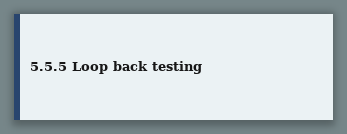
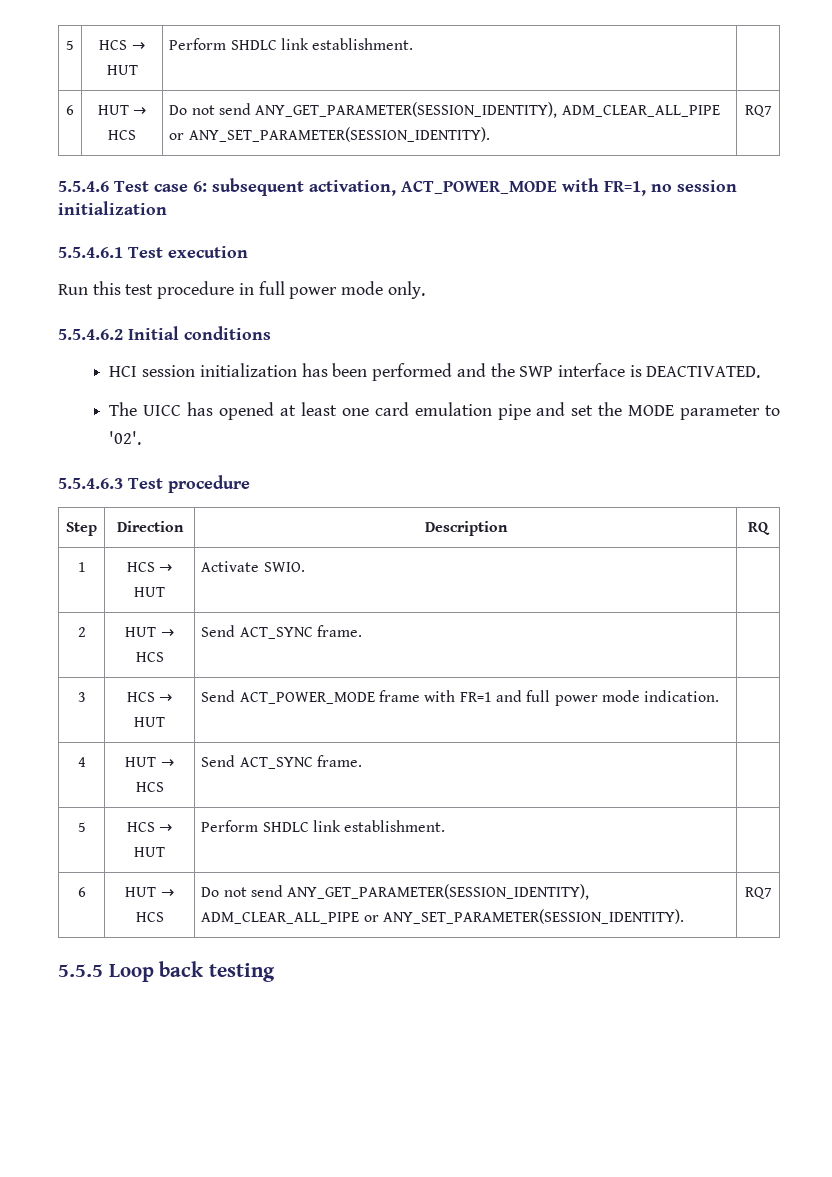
(30, 66) none -> [66,40,74,50] [99,40,145,50] [106,65,138,75] [169,38,414,50] [66,105,74,115] [97,105,147,115] [108,130,136,140] [169,102,720,118] [169,127,490,142] [744,105,772,117] [58,178,737,196] [58,201,167,215] [58,246,248,258] [58,281,425,299] [58,326,271,340] [109,363,761,381] [109,402,781,420] [109,431,142,445] [58,475,250,493] [66,522,97,536] [116,521,184,532] [424,521,508,536] [748,522,770,535] [77,562,86,572] [126,562,173,572] [134,587,165,597] [201,561,305,572] [77,627,86,637] [125,627,174,637] [135,652,164,662] [201,625,363,639] [77,692,86,702] [126,692,173,702] [134,717,165,727] [201,690,720,706] [77,757,86,767] [125,757,174,767] [135,782,164,792] [201,755,363,769] [77,822,86,832] [126,822,173,832] [134,847,165,857] [201,820,446,832] [77,887,86,897] [125,887,174,897] [135,912,164,922] [201,884,590,900] [201,909,685,924] [744,887,772,899] 5 | HCS → HUT | Perform SHDLC link establishment. | // 6 | HUT → HCS | Do not send ANY_GET_PARAMETER(SESSION_IDENTITY), ADM_CLEAR_ALL_PIPE or ANY_SET_PARAMETER(SESSION_IDENTITY). | RQ7 // 5.5.4.6 Test case 6: subsequent activation, ACT_POWER_MODE with FR=1, no session initialization // 5.5.4.6.1 Test execution // Run this test procedure in full power mode only. // 5.5.4.6.2 Initial conditions // HCI session initialization has been performed and the SWP interface is DEACTIVATED. // The UICC has opened at least one card emulation pipe and set the MODE parameter to '02'. // 5.5.4.6.3 Test procedure // Step | Direction | Description | RQ // 1 | HCS → HUT | Activate SWIO. | // 2 | HUT → HCS | Send ACT_SYNC frame. | // 3 | HCS → HUT | Send ACT_POWER_MODE frame with FR=1 and full power mode indication. | // 4 | HUT → HCS | Send ACT_SYNC frame. | // 5 | HCS → HUT | Perform SHDLC link establishment. | // 6 | HUT → HCS | Do not send ANY_GET_PARAMETER(SESSION_IDENTITY), ADM_CLEAR_ALL_PIPE or ANY_SET_PARAMETER(SESSION_IDENTITY). | RQ7 //

